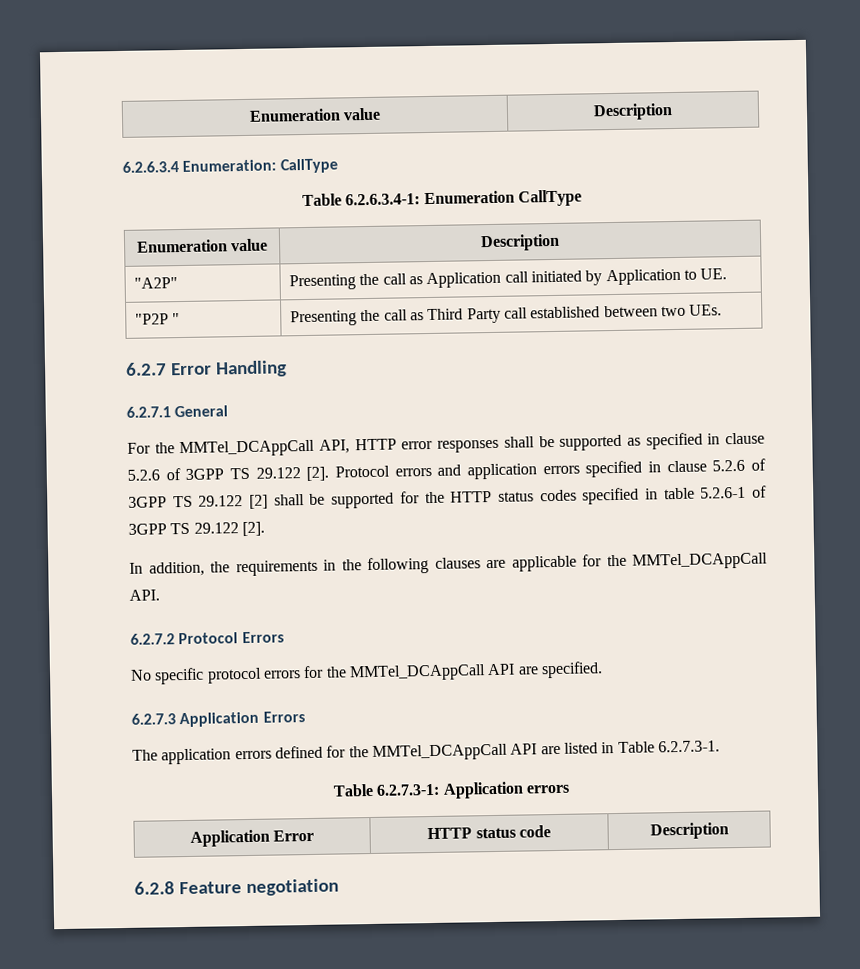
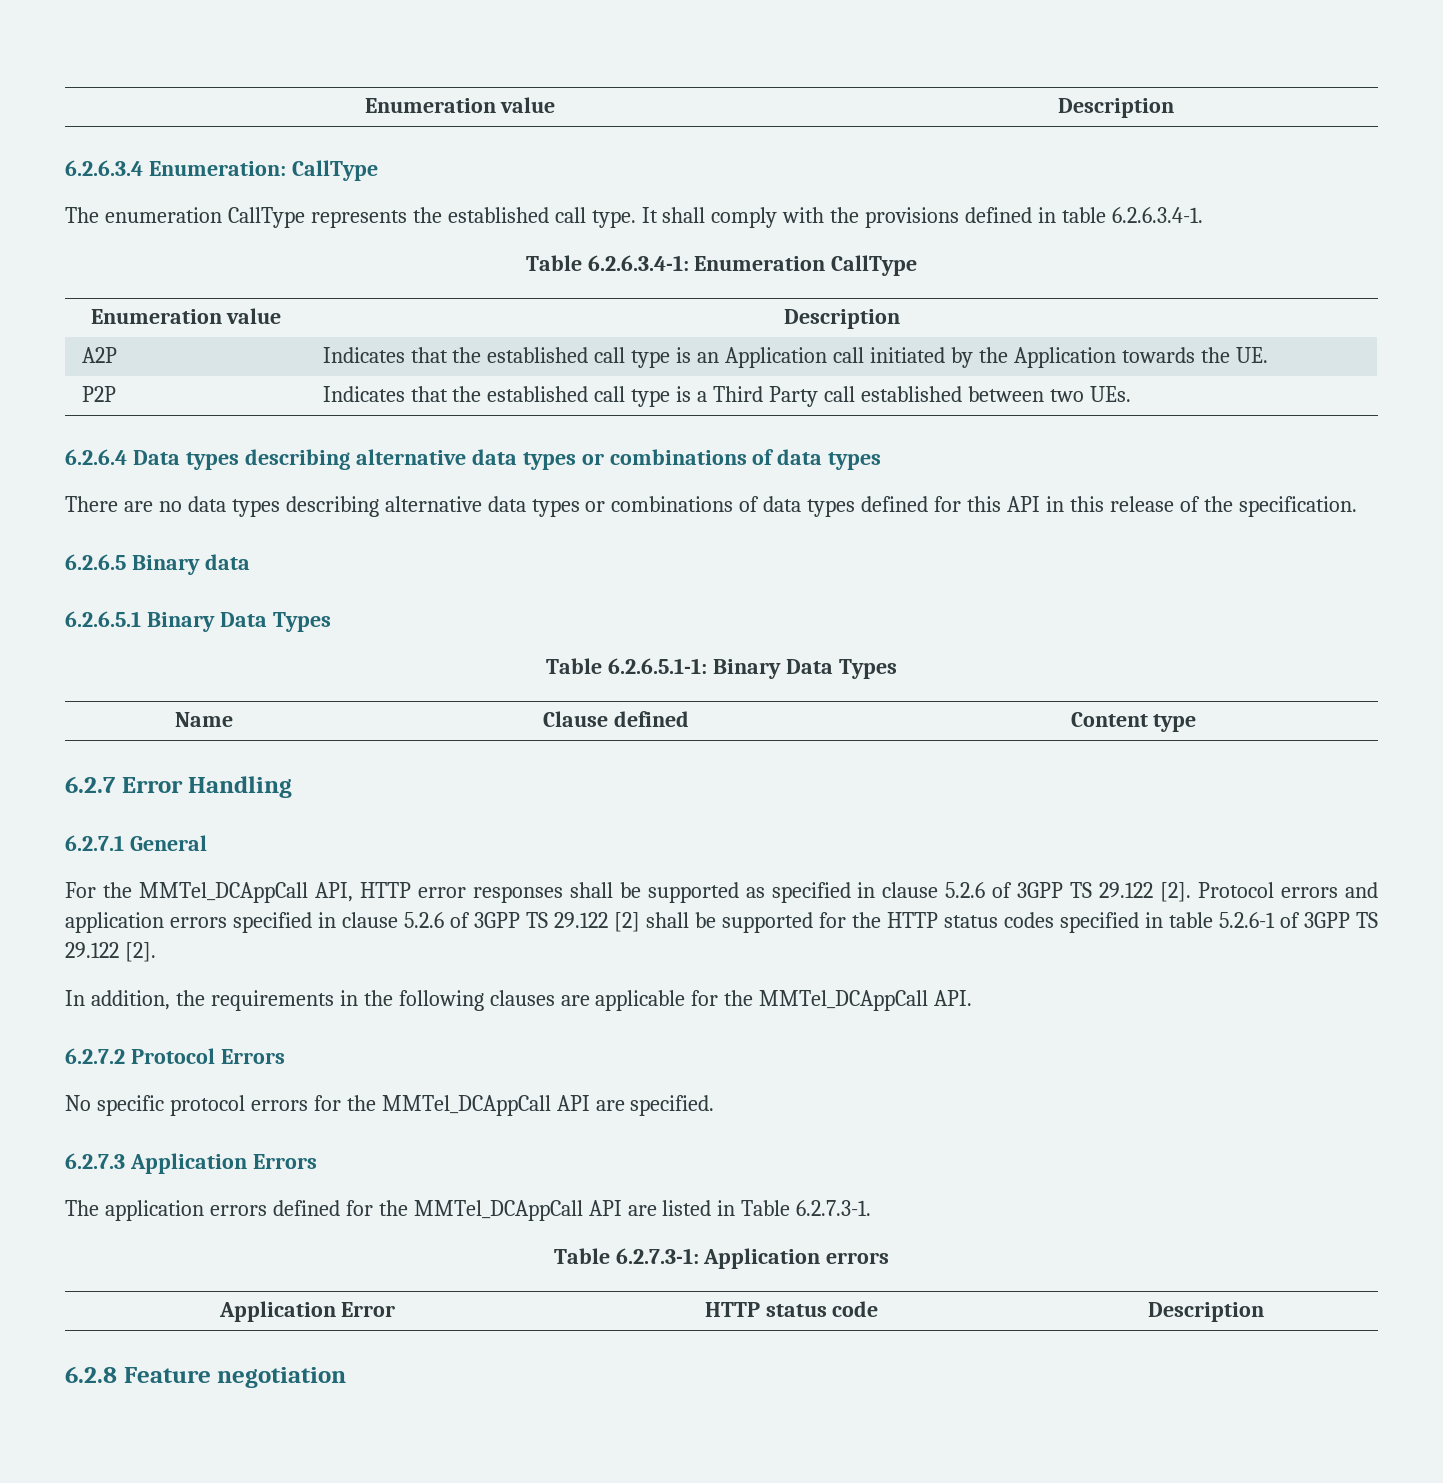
(338, 166) none -> [65,207,1203,228] // The enumeration CallType represents the established call type. It shall comply with the provisions defined in table 6.2.6.3.4-1.
[133,277,178,289] [288,268,728,291] [134,313,181,325] [289,309,424,327] "A2P" | Presenting the call as Application call initiated by Application to UE. // "P2P " | Presenting the call as -> [81,347,117,363] [322,347,1268,368] [81,386,116,402] [322,386,708,407] A2P | Indicates that the established call type is an Application call initiated by the Application towards the UE. // P2P | Indicates that the established call type is a
(723, 310) none -> [65,449,882,470] [65,496,1357,517] [65,554,250,575] [65,611,331,632] [546,658,897,679] [175,712,233,727] [543,711,689,727] [1070,712,1197,732] // 6.2.6.4 Data types describing alternative data types or combinations of data types // There are no data types describing alternative data types or combinations of data types defined for this API in this release of the specification. // 6.2.6.5 Binary data // 6.2.6.5.1 Binary Data Types // Table 6.2.6.5.1-1: Binary Data Types // Name | Clause defined | Content type

